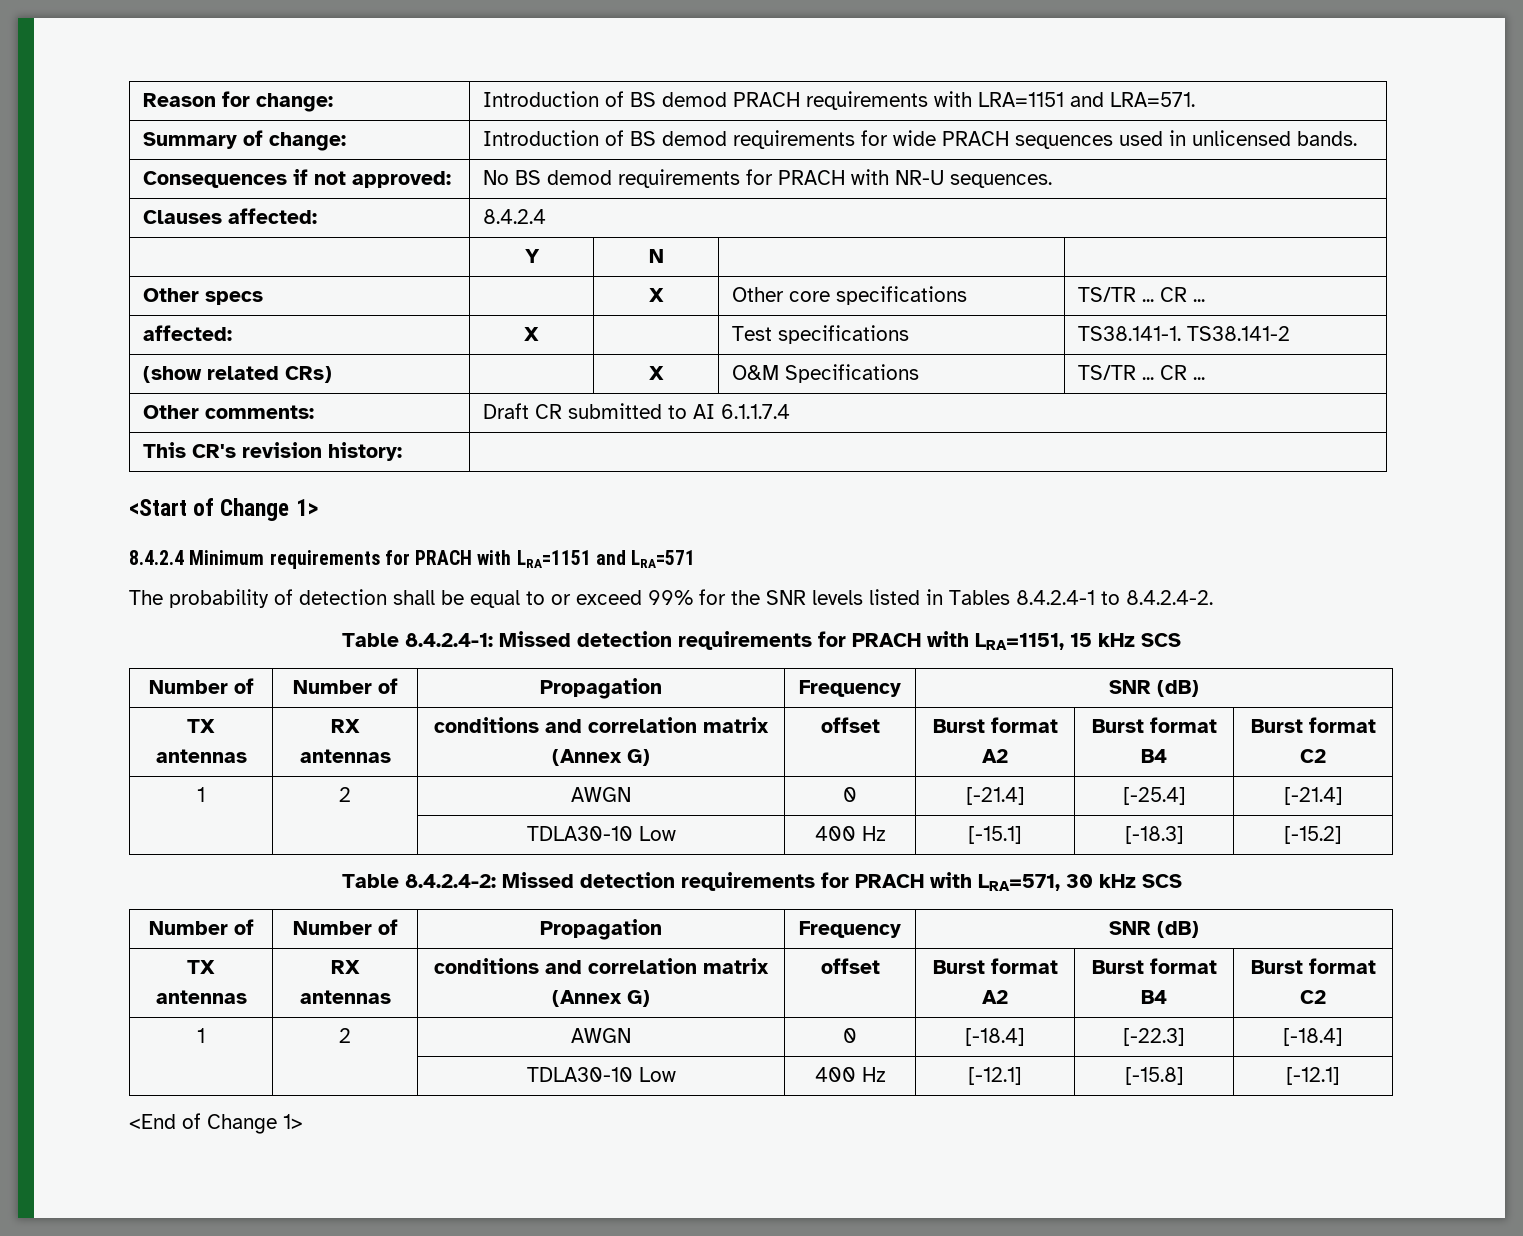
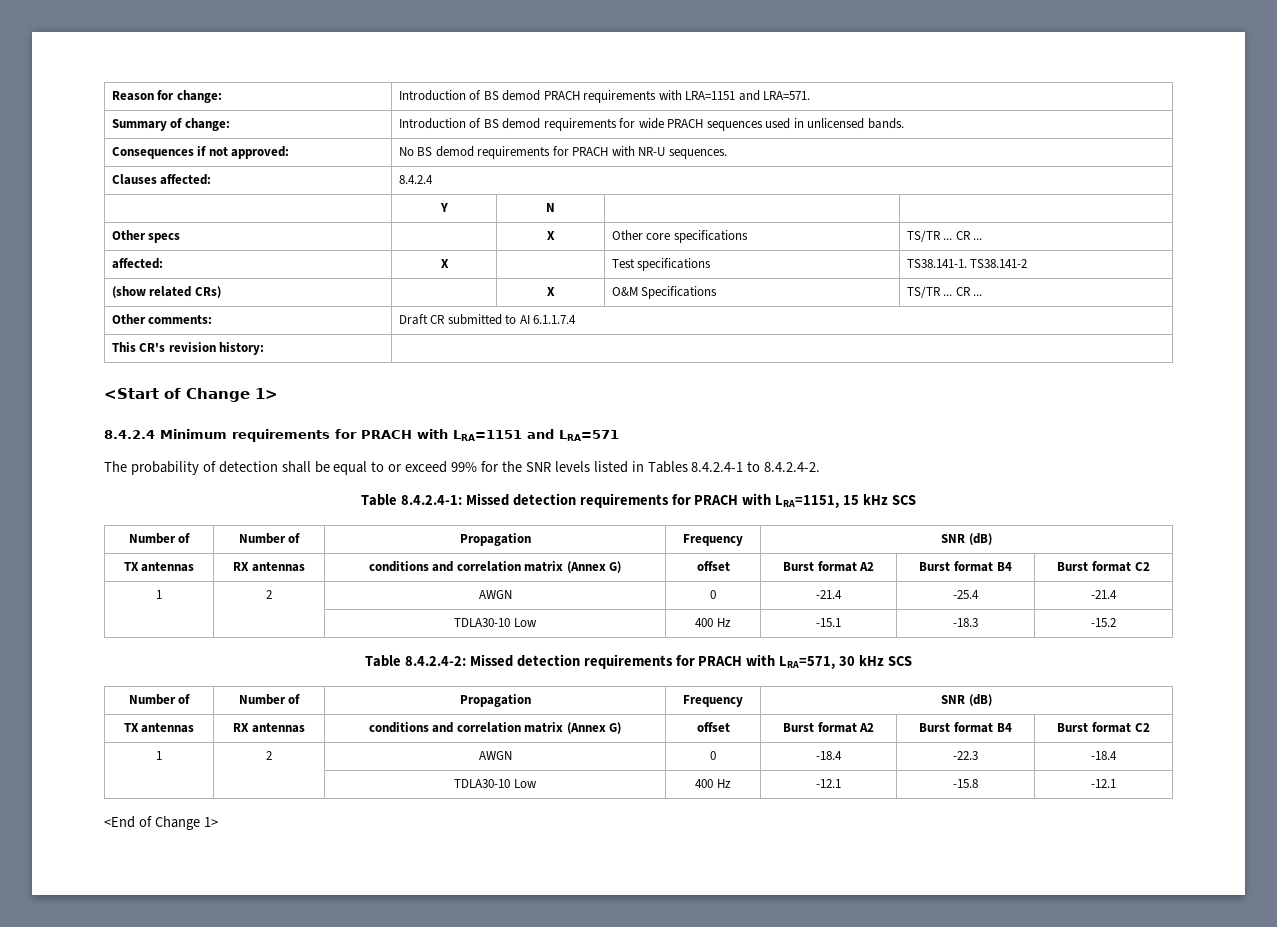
[965,787,1025,805] [1122,787,1186,805] [1283,787,1343,805] [526,826,676,841] [814,826,886,841] [968,826,1022,844] [1124,826,1184,844] [1284,826,1342,844] [-21.4] | [-25.4] | [-21.4] // | | TDLA30-10 Low | 400 Hz | [-15.1] | [-18.3] | [-15.2] -> [816,590,842,599] [953,590,979,599] [1091,590,1117,599] [454,618,537,627] [695,618,731,627] [816,618,841,627] [953,618,978,627] [1091,618,1116,627] -21.4 | -25.4 | -21.4 // | | TDLA30-10 Low | 400 Hz | -15.1 | -18.3 | -15.2
[965,1028,1025,1046] [1123,1028,1185,1046] [1283,1028,1343,1046] [526,1067,676,1082] [814,1067,886,1082] [968,1067,1022,1085] [1124,1067,1184,1085] [1286,1067,1340,1085] [-18.4] | [-22.3] | [-18.4] // | | TDLA30-10 Low | 400 Hz | [-12.1] | [-15.8] | [-12.1] -> [816,751,842,760] [953,751,978,760] [1091,751,1117,760] [454,779,537,788] [695,779,731,788] [816,779,841,788] [953,779,978,788] [1091,779,1116,788] -18.4 | -22.3 | -18.4 // | | TDLA30-10 Low | 400 Hz | -12.1 | -15.8 | -12.1

